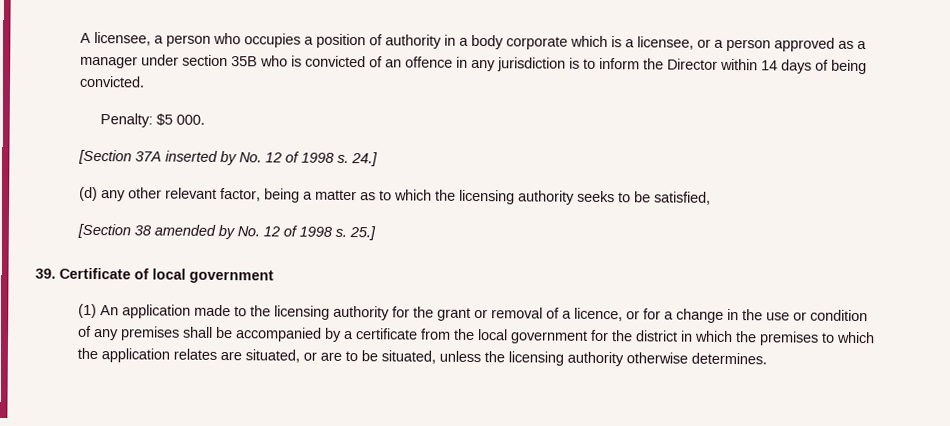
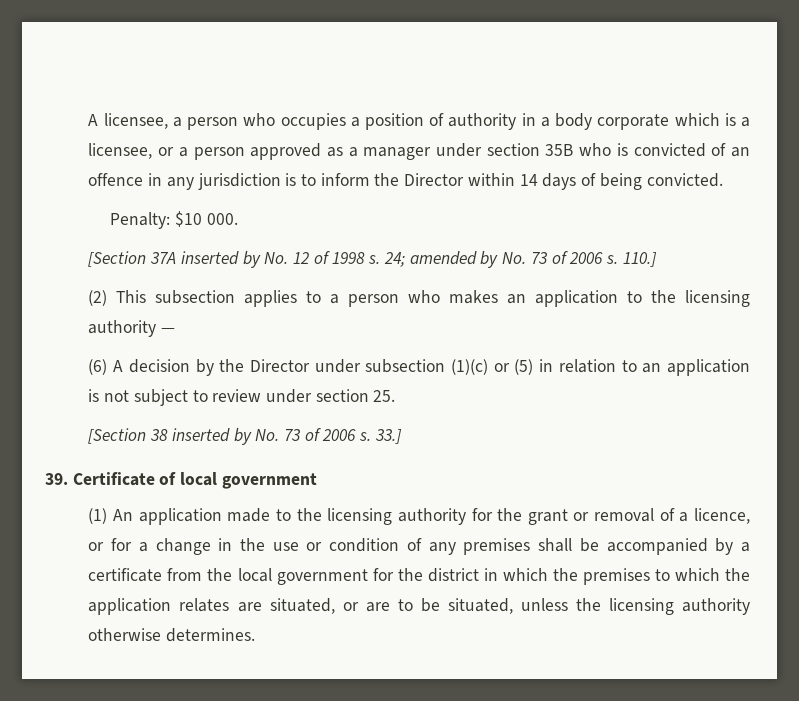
[156,113,174,126] $5 -> [174,211,202,227] $10
[350,152,378,167] [78,186,711,205] 24.] // (d) any other relevant factor, being a matter as to which the licensing authority seeks to be satisfied, -> [383,251,657,268] [88,290,750,307] [88,320,176,337] [88,359,750,376] [88,389,396,406] 24; amended by No. 73 of 2006 s. 110.] // (2) This subsection applies to a person who makes an application to the licensing authority — // (6) A decision by the Director under subsection (1)(c) or (5) in relation to an application is not subject to review under section 25.
[153,224,376,241] amended by No. 12 of 1998 s. 25.] -> [171,428,402,445] inserted by No. 73 of 2006 s. 33.]

